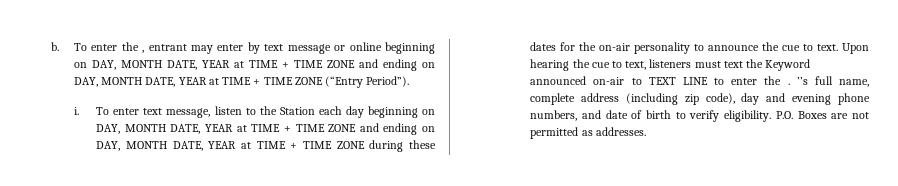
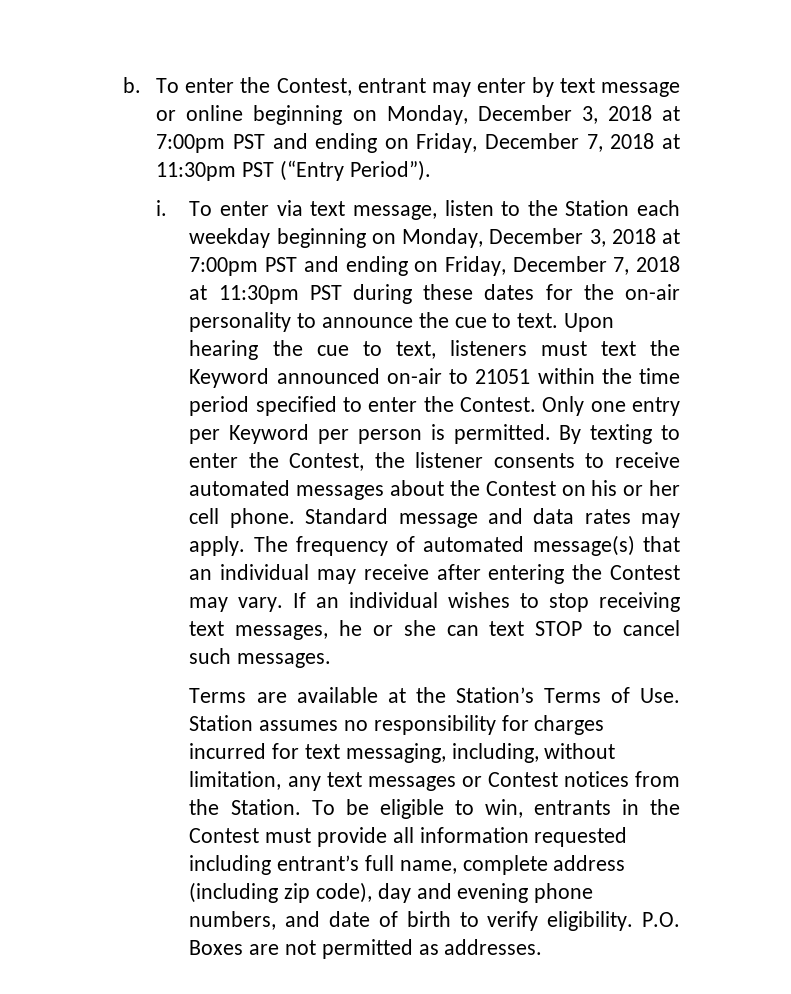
[142,50,145,53] , -> [276,78,352,96] Contest,
[91,59,436,71] [73,77,323,87] DAY, MONTH DATE, YEAR at TIME + TIME ZONE and ending on DAY, MONTH DATE, YEAR at TIME + TIME ZONE -> [386,105,680,125] [156,133,681,153] [156,162,275,181] Monday, December 3, 2018 at 7:00pm PST and ending on Friday, December 7, 2018 at 11:30pm PST
(140, 111) none -> [276,200,303,216] via
[345,106,435,118] [96,123,435,135] [96,141,365,151] day beginning on DAY, MONTH DATE, YEAR at TIME + TIME ZONE and ending on DAY, MONTH DATE, YEAR at TIME + TIME ZONE -> [189,228,681,248] [189,256,681,276] [189,285,342,304] weekday beginning on Monday, December 3, 2018 at 7:00pm PST and ending on Friday, December 7, 2018 at 11:30pm PST
[648,76,808,85] TEXT LINE to enter the . ’’s -> [475,368,681,384] [189,396,681,416] [189,424,681,444] [189,452,680,471] [189,480,681,500] [189,508,680,528] [189,535,681,556] [189,564,680,584] [189,592,681,612] [189,620,680,640] [189,648,332,668] [189,687,681,703] [189,715,605,735] [189,743,616,763] [189,771,680,791] [189,799,680,819] [189,827,628,847] [189,855,360,875] 21051 within the time period specified to enter the Contest. Only one entry per Keyword per person is permitted. By texting to enter the Contest, the listener consents to receive automated messages about the Contest on his or her cell phone. Standard message and data rates may apply. The frequency of automated message(s) that an individual may receive after entering the Contest may vary. If an individual wishes to stop receiving text messages, he or she can text STOP to cancel such messages. // Terms are available at the Station’s Terms of Use. Station assumes no responsibility for charges incurred for text messaging, including, without limitation, any text messages or Contest notices from the Station. To be eligible to win, entrants in the Contest must provide all information requested including entrant’s

